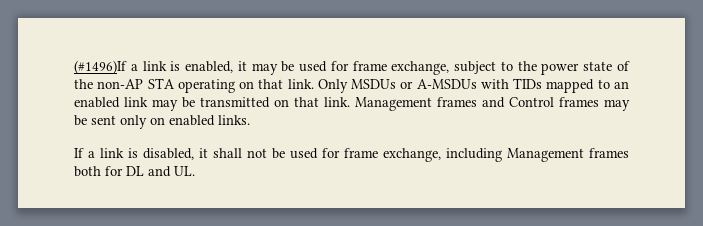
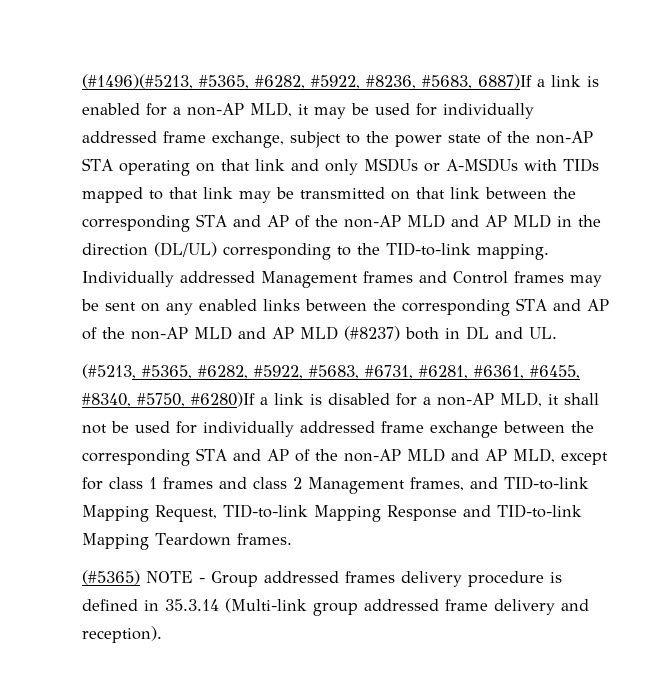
[74,60,234,74] (#1496)If a link is enabled, -> [82,74,599,89] [82,102,292,117] (#1496)(#5213, #5365, #6282, #5922, #8236, #5683, 6887)If a link is enabled for a non-AP MLD,
(349, 66) none -> [443,103,534,119] [82,131,157,143] individually addressed
[287,79,348,93] link. Only -> [254,159,358,175] link and only
[614,81,629,89] [74,97,120,108] an enabled -> [169,187,198,199] that
[324,97,350,107] link. -> [450,187,576,199] [82,214,601,232] [82,242,549,260] [82,271,255,287] link between the corresponding STA and AP of the non-AP MLD and AP MLD in the direction (DL/UL) corresponding to the TID-to-link mapping. Individually addressed
[120,115,250,129] [74,148,194,160] only on enabled links. // If a link is disabled, -> [141,298,609,316] [82,326,557,341] [82,364,580,379] [82,392,542,407] on any enabled links between the corresponding STA and AP of the non-AP MLD and AP MLD (#8237) both in DL and UL. // (#5213, #5365, #6282, #5922, #5683, #6731, #6281, #6361, #6455, #8340, #5750, #6280)If a link is disabled for a non-AP MLD,
[344,148,629,162] [74,166,195,177] frame exchange, including Management frames both for DL and UL. -> [203,421,594,438] [82,448,608,466] [82,476,589,494] [82,504,582,522] [82,533,292,550] [82,570,562,587] [82,598,589,616] [82,626,162,643] individually addressed frame exchange between the corresponding STA and AP of the non-AP MLD and AP MLD, except for class 1 frames and class 2 Management frames, and TID-to-link Mapping Request, TID-to-link Mapping Response and TID-to-link Mapping Teardown frames. // (#5365) NOTE - Group addressed frames delivery procedure is defined in 35.3.14 (Multi-link group addressed frame delivery and reception).

